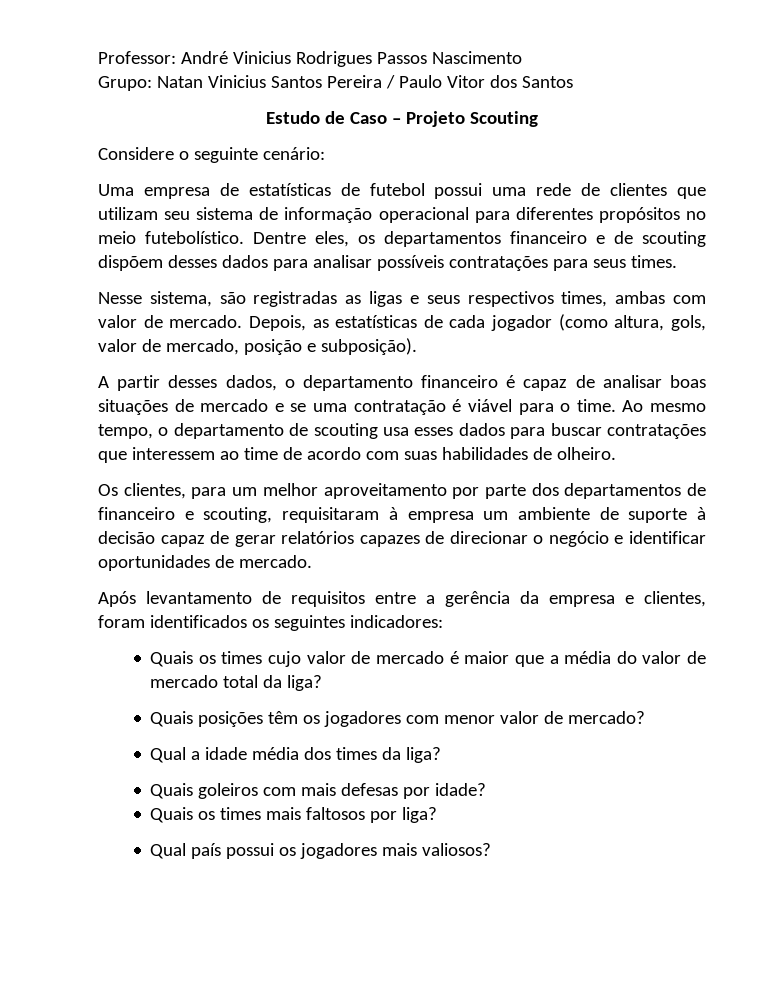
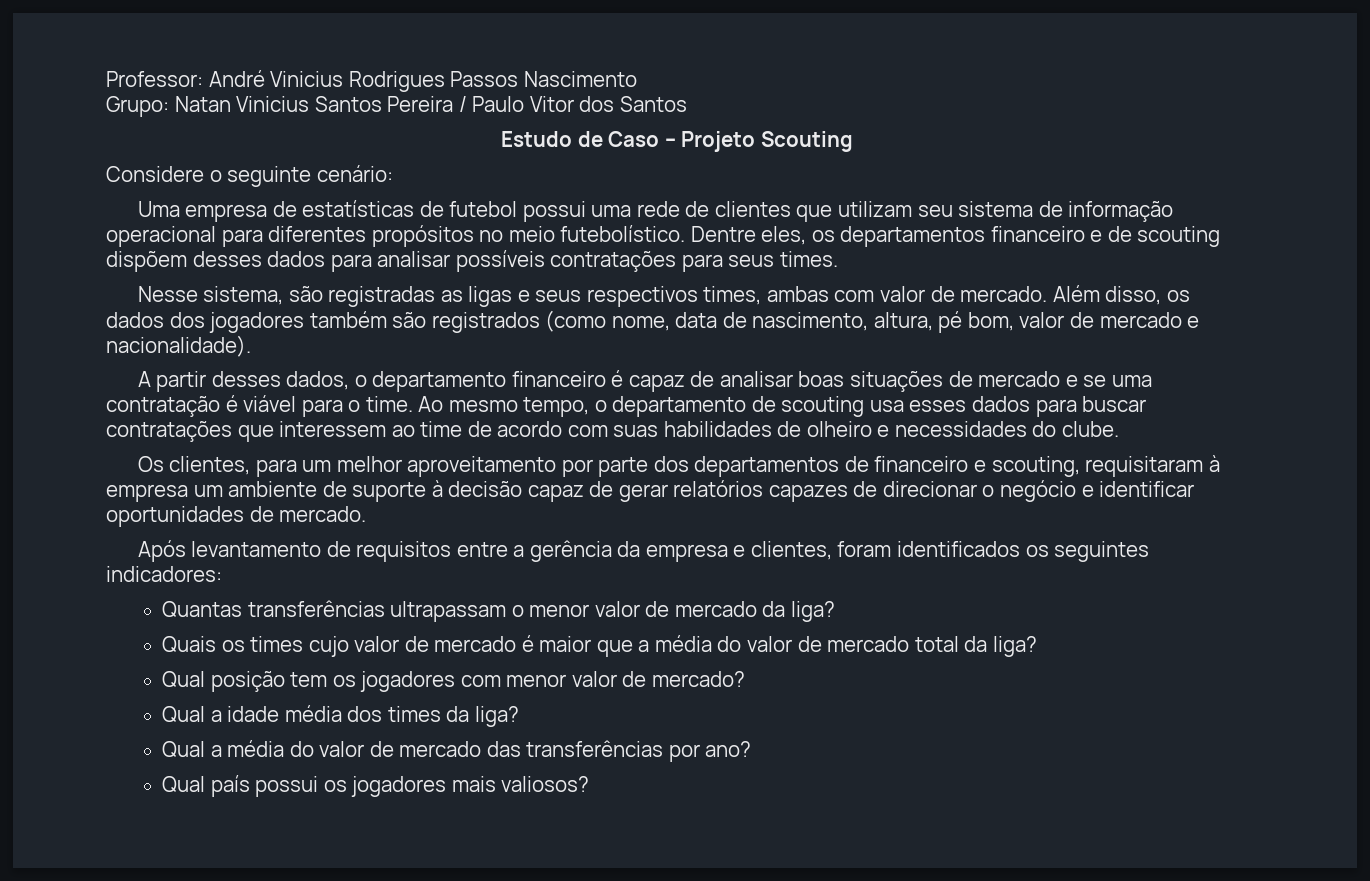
[248,314,706,331] [98,338,417,355] Depois, as estatísticas de cada jogador (como altura, gols, valor de mercado, posição e subposição). -> [1052,285,1190,305] [106,310,1200,333] [106,335,251,357] Além disso, os dados dos jogadores também são registrados (como nome, data de nascimento, altura, pé bom, valor de mercado e nacionalidade).
[556,447,616,460] olheiro. -> [806,421,1120,437] olheiro e necessidades do clube.
(443, 621) none -> [162,600,835,622] // Quantas transferências ultrapassam o menor valor de mercado da liga?
[150,711,299,727] Quais posições têm -> [162,671,328,692] Qual posição tem
[150,783,487,799] [150,807,438,823] Quais goleiros com mais defesas por idade? // Quais os times mais faltosos por liga? -> [162,740,752,762] Qual a média do valor de mercado das transferências por ano?

